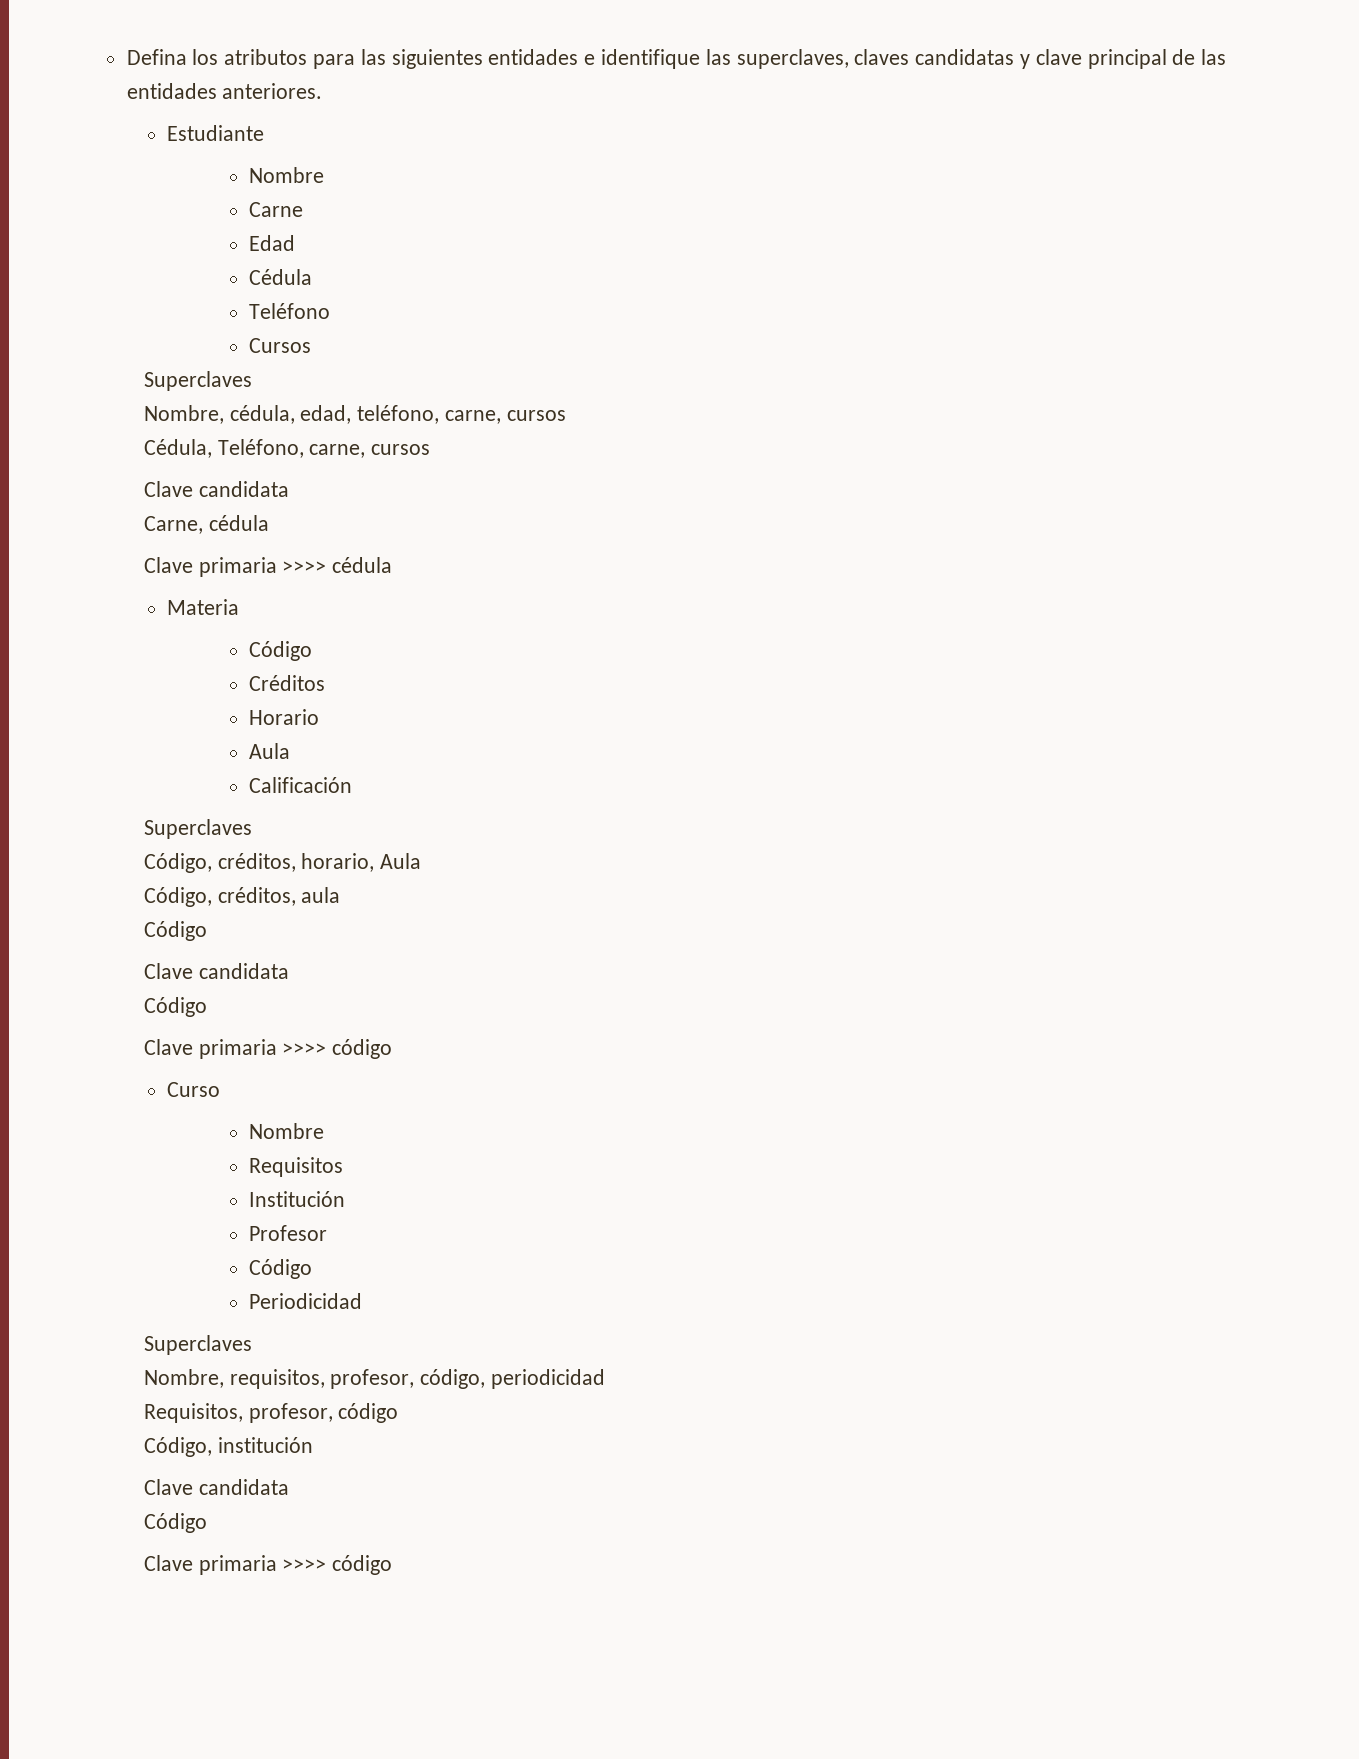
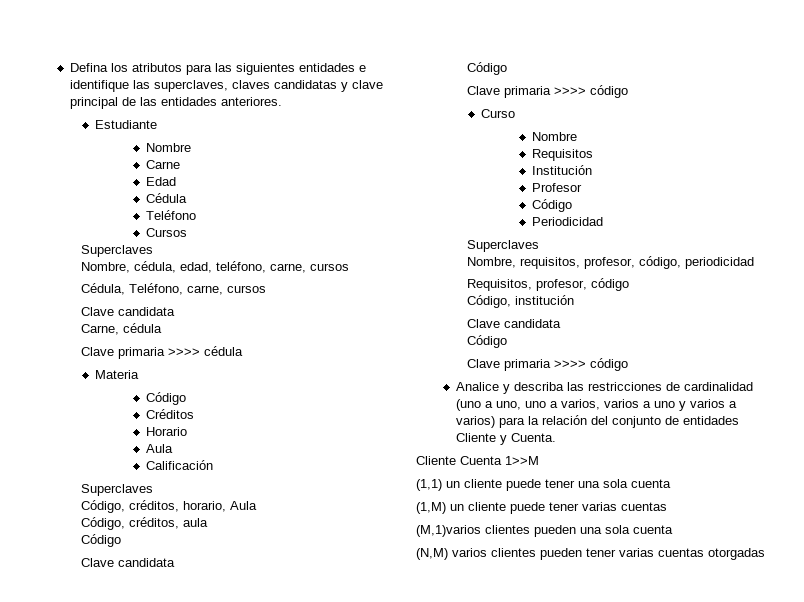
(393, 1565) none -> [455,382,753,394] [455,399,737,411] [455,415,739,428] [455,433,556,445] [416,456,539,465] [416,479,671,491] [416,502,667,514] [416,525,673,537] [416,548,765,560] // Analice y describa las restricciones de cardinalidad (uno a uno, uno a varios, varios a uno y varios a varios) para la relación del conjunto de entidades Cliente y Cuenta. // Cliente Cuenta 1>>M // (1,1) un cliente puede tener una sola cuenta // (1,M) un cliente puede tener varias cuentas // (M,1)varios clientes pueden una sola cuenta // (N,M) varios clientes pueden tener varias cuentas otorgadas

